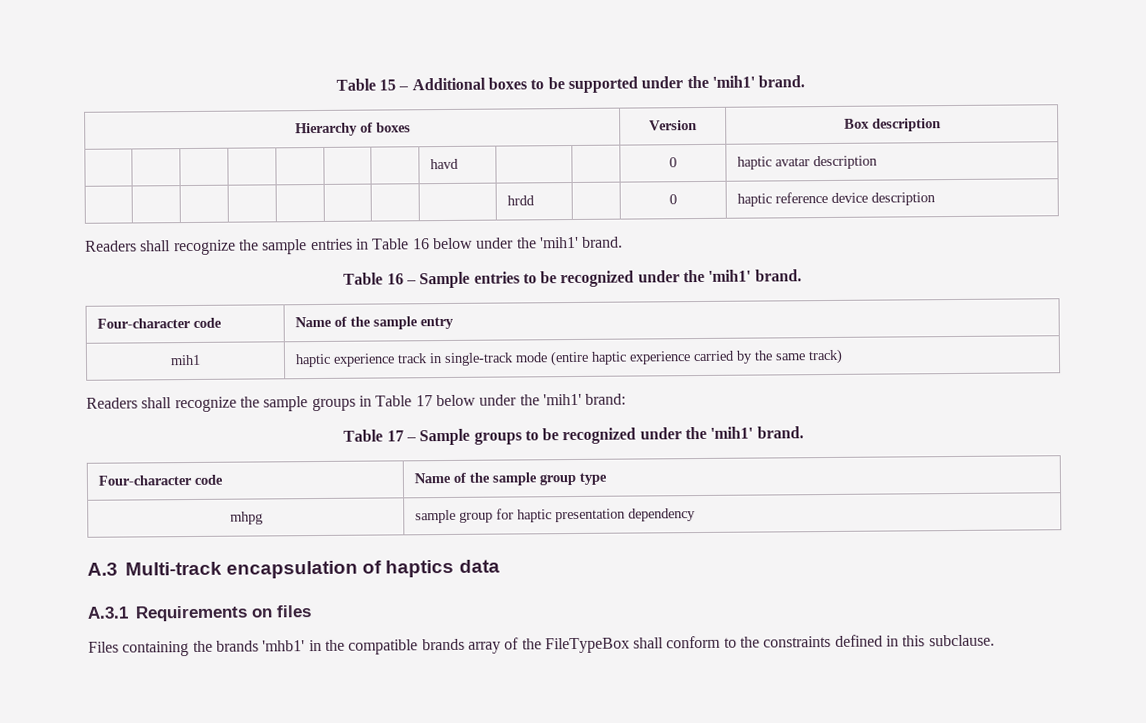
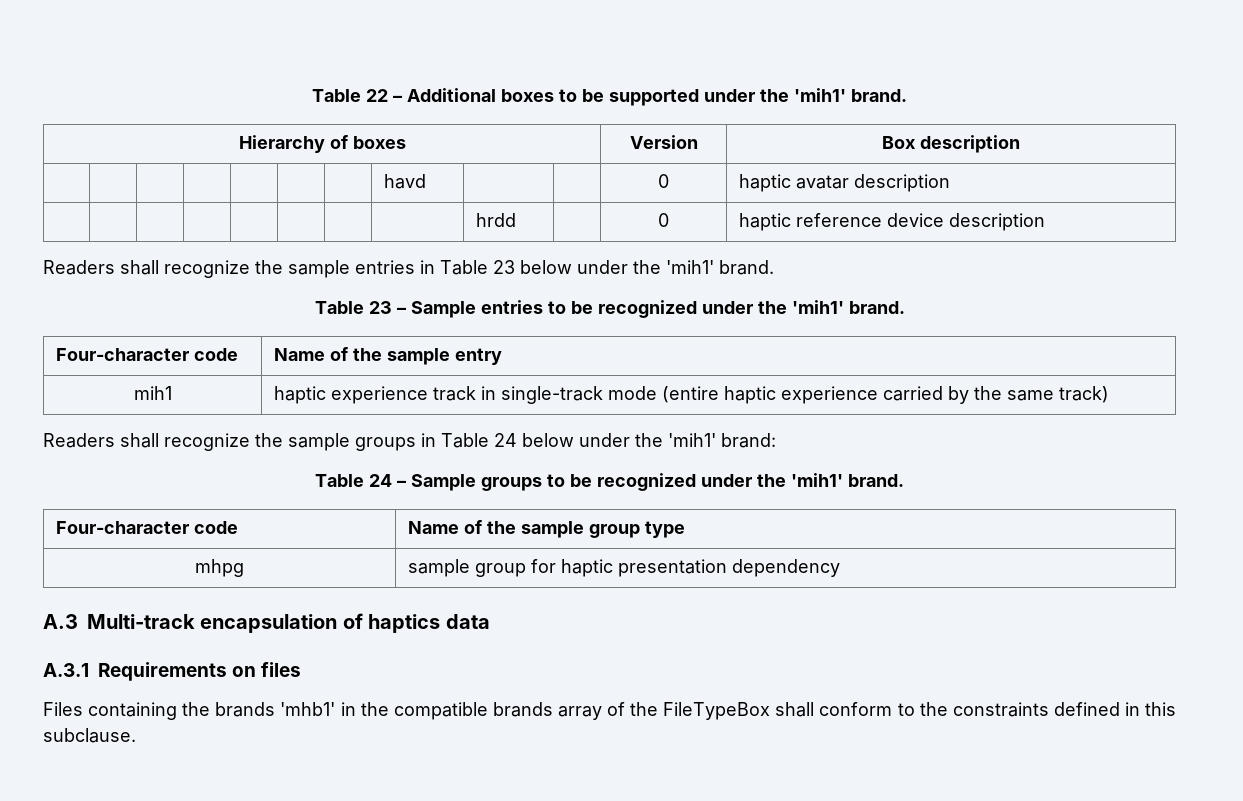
[335,78,397,91] Table 15 -> [312,89,388,102] Table 22
[412,238,430,250] 16 -> [493,260,515,274] 23
[386,273,404,285] 16 -> [368,301,392,314] 23
[415,395,433,407] 17 -> [494,433,517,447] 24
[386,430,404,442] 17 -> [369,474,392,487] 24

